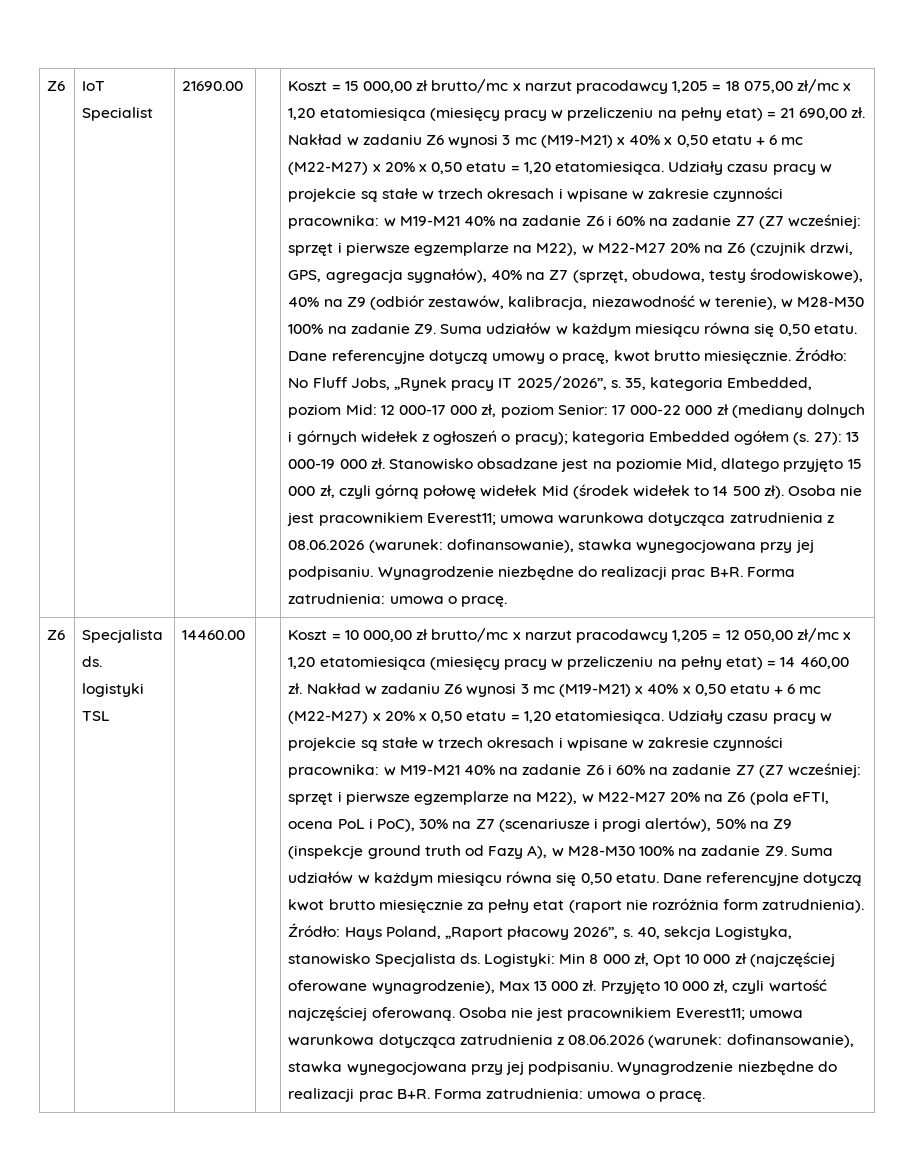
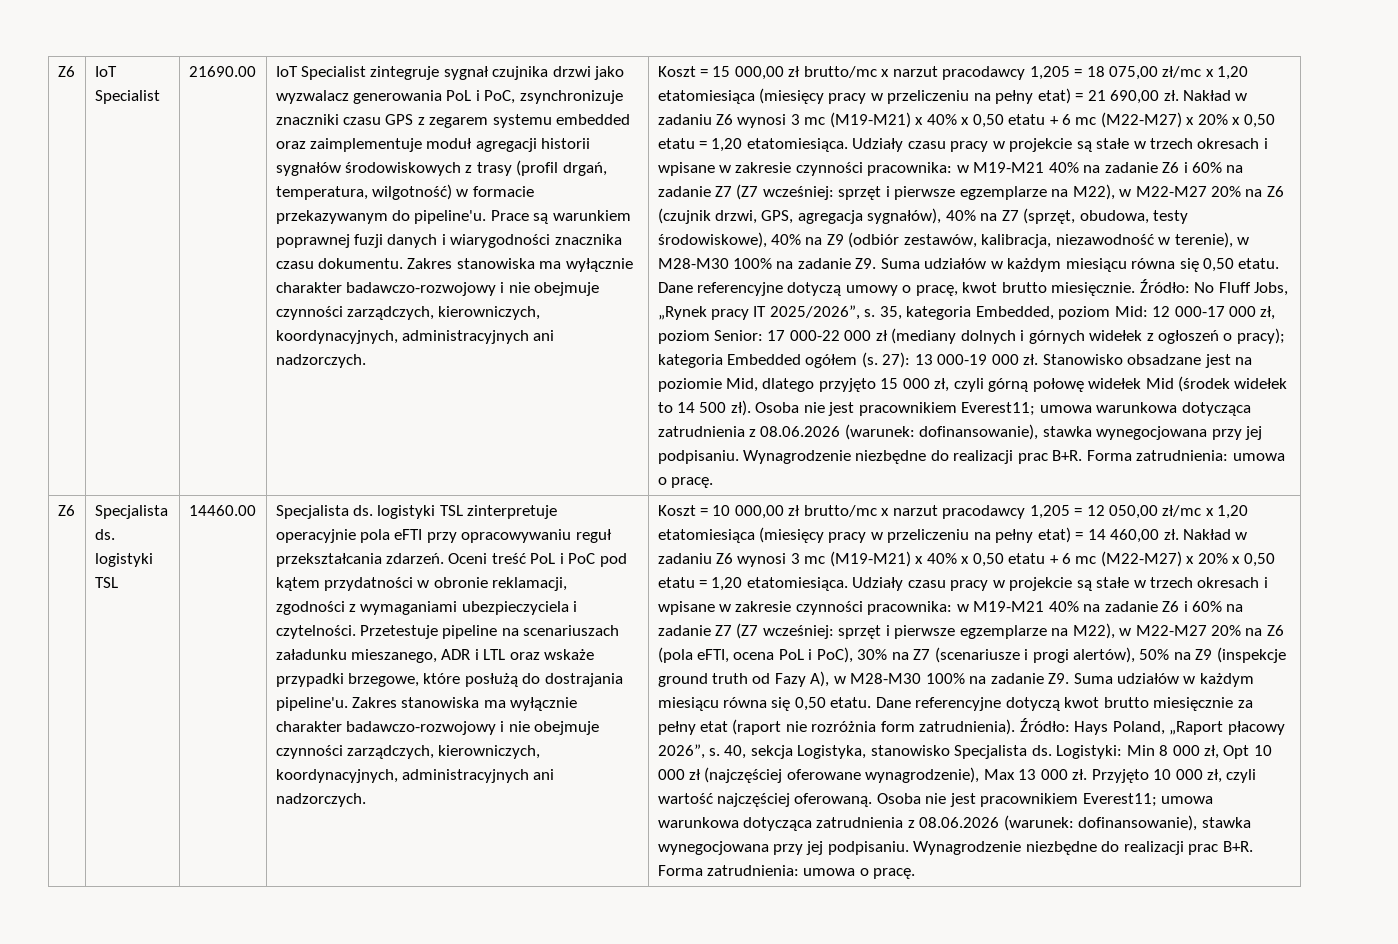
(244, 86) none -> [275,66,625,80] [275,90,623,104] [275,114,631,128] [275,138,591,152] [275,160,607,176] [275,184,534,200] [275,210,631,224] [275,234,622,248] [275,258,633,272] [275,282,600,296] [275,306,541,320] [275,330,555,344] [275,354,366,368] IoT Specialist zintegruje sygnał czujnika drzwi jako wyzwalacz generowania PoL i PoC, zsynchronizuje znaczniki czasu GPS z zegarem systemu embedded oraz zaimplementuje moduł agregacji historii sygnałów środowiskowych z trasy (profil drgań, temperatura, wilgotność) w formacie przekazywanym do pipeline'u. Prace są warunkiem poprawnej fuzji danych i wiarygodności znacznika czasu dokumentu. Zakres stanowiska ma wyłącznie charakter badawczo-rozwojowy i nie obejmuje czynności zarządczych, kierowniczych, koordynacyjnych, administracyjnych ani nadzorczych.
(246, 635) none -> [275,505,558,519] [275,529,612,543] [275,553,627,567] [275,577,568,591] [275,601,578,615] [275,625,620,639] [275,649,595,663] [275,673,623,687] [275,697,578,711] [275,721,600,735] [275,745,541,759] [275,769,555,783] [275,793,366,807] Specjalista ds. logistyki TSL zinterpretuje operacyjnie pola eFTI przy opracowywaniu reguł przekształcania zdarzeń. Oceni treść PoL i PoC pod kątem przydatności w obronie reklamacji, zgodności z wymaganiami ubezpieczyciela i czytelności. Przetestuje pipeline na scenariuszach załadunku mieszanego, ADR i LTL oraz wskaże przypadki brzegowe, które posłużą do dostrajania pipeline'u. Zakres stanowiska ma wyłącznie charakter badawczo-rozwojowy i nie obejmuje czynności zarządczych, kierowniczych, koordynacyjnych, administracyjnych ani nadzorczych.

